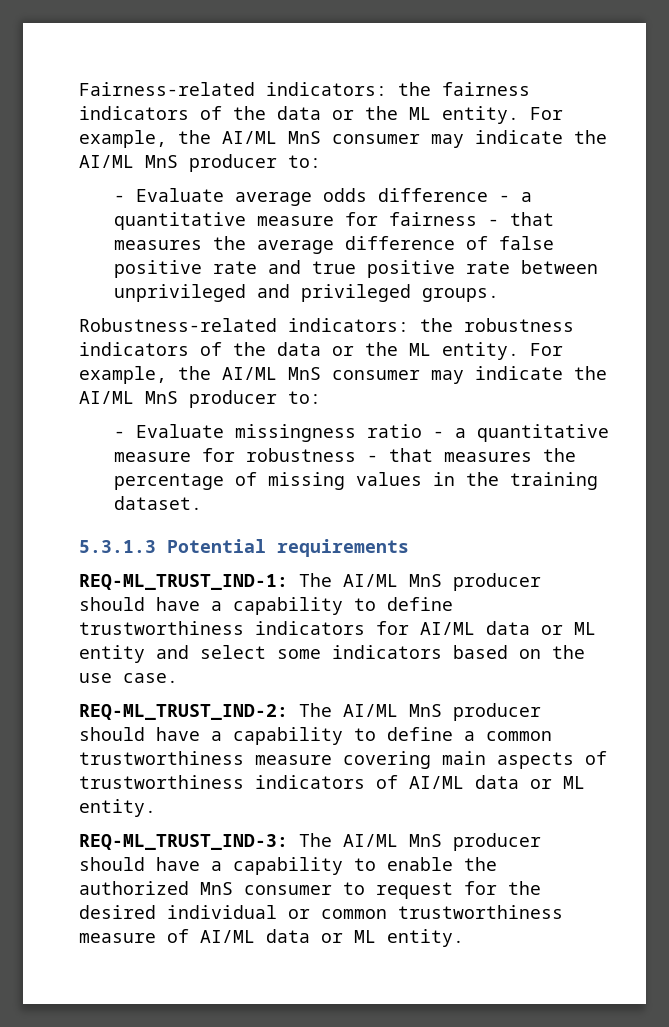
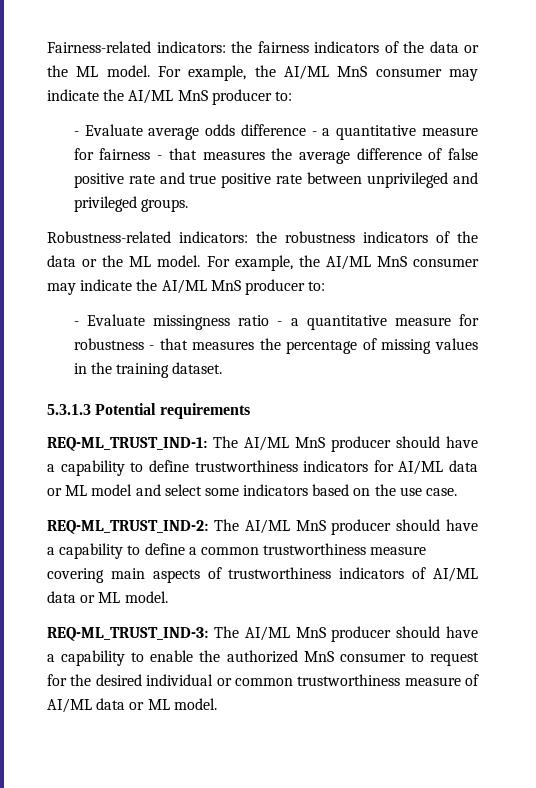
[442,106,519,124] entity. -> [106,65,150,77] model.
[442,342,519,360] entity. -> [157,255,201,267] model.
[79,645,145,663] entity -> [91,484,133,496] model
[79,799,156,817] entity. -> [124,591,168,603] model.
[387,929,464,947] entity. -> [173,698,217,710] model.

